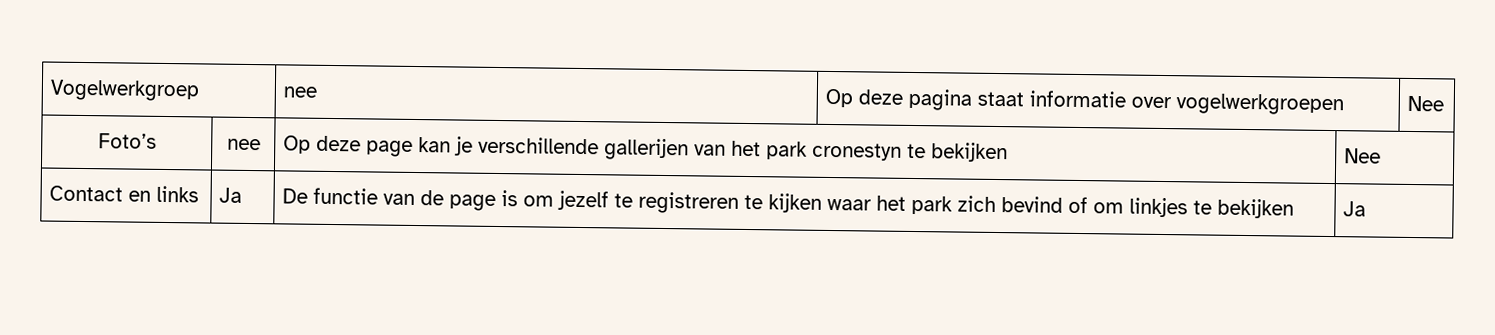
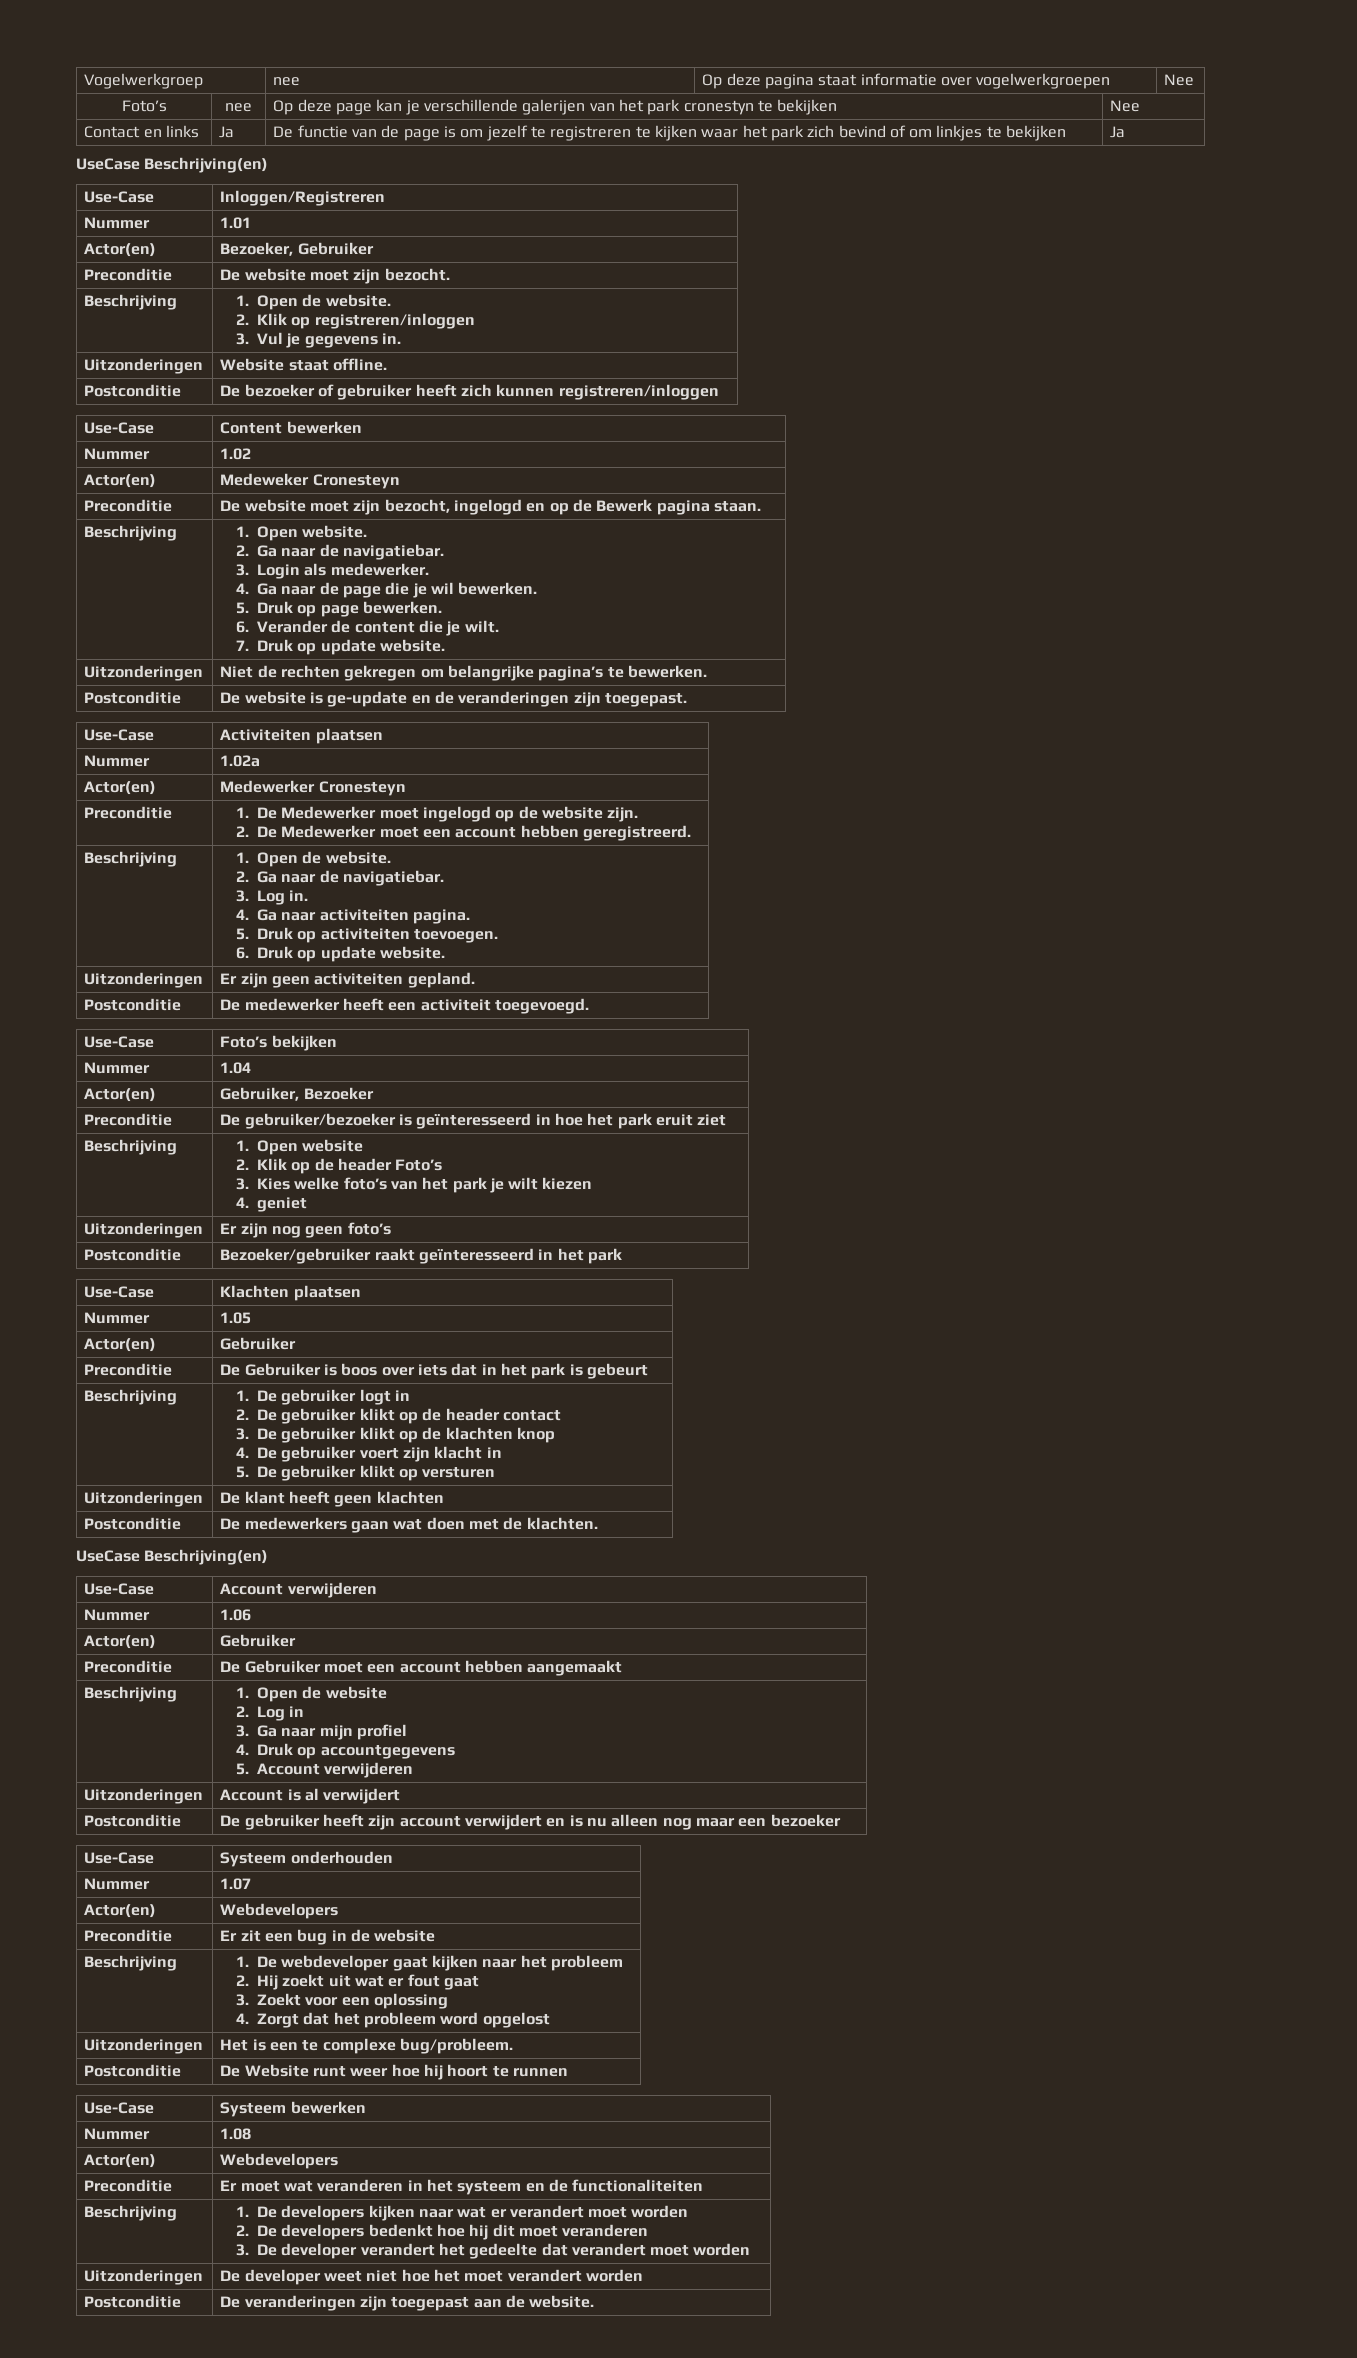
[603,138,689,161] gallerijen -> [522,99,586,115] galerijen
(1366, 209) none -> [76,157,269,173] [84,191,155,203] [220,190,386,206] [84,217,151,229] [220,217,252,229] [84,243,157,257] [220,242,374,256] [84,268,173,281] [220,268,450,284] [84,294,178,310] [235,294,391,310] [235,313,475,329] [235,332,401,348] [84,358,204,374] [220,358,388,371] [84,384,182,397] [220,384,719,400] [84,422,155,434] [220,421,362,434] [84,448,151,460] [220,448,252,460] [84,474,157,488] [220,473,400,489] [84,499,173,512] [220,499,761,515] [84,525,178,541] [235,525,368,541] [235,544,444,560] [235,563,429,579] [235,582,538,598] [235,601,442,617] [235,620,499,636] [235,639,445,655] [84,665,204,681] [220,665,707,681] [84,691,182,704] [220,691,687,707] [84,729,155,741] [220,728,383,744] [84,755,151,767] [220,755,261,767] [84,781,157,795] [220,780,406,796] [84,806,173,819] [235,806,639,822] [235,825,691,841] [84,851,178,867] [235,851,391,867] [235,870,444,886] [235,890,309,905] [235,909,470,924] [235,927,498,943] [235,946,445,962] [84,972,204,988] [220,972,475,988] [84,998,182,1011] [220,998,590,1014] [84,1036,155,1048] [220,1035,337,1051] [84,1062,151,1074] [220,1062,252,1074] [84,1088,157,1102] [220,1087,374,1101] [84,1113,173,1126] [220,1113,727,1129] [84,1139,178,1155] [235,1139,364,1155] [235,1158,443,1174] [235,1177,593,1193] [235,1197,307,1212] [84,1222,204,1238] [220,1222,391,1238] [84,1248,182,1261] [220,1248,623,1264] [84,1286,155,1298] [220,1285,361,1301] [84,1312,151,1324] [220,1312,252,1324] [84,1338,157,1352] [220,1337,297,1350] [84,1363,173,1376] [220,1363,648,1379] [84,1389,178,1405] [235,1389,410,1405] [235,1408,561,1424] [235,1427,555,1443] [235,1446,502,1462] [235,1465,496,1481] [84,1491,204,1507] [220,1491,444,1507] [84,1517,182,1530] [220,1517,598,1533] [76,1549,269,1565] [84,1583,155,1595] [220,1582,377,1598] [84,1609,151,1621] [220,1609,252,1621] [84,1635,157,1649] [220,1634,297,1647] [84,1660,173,1673] [220,1660,623,1676] [84,1686,178,1702] [235,1686,387,1702] [235,1706,305,1721] [235,1724,407,1740] [235,1743,455,1759] [235,1762,414,1778] [84,1788,204,1804] [220,1788,401,1804] [84,1814,182,1827] [220,1814,841,1830] [84,1852,155,1864] [220,1851,393,1867] [84,1878,151,1890] [220,1878,252,1890] [84,1904,157,1918] [220,1903,339,1919] [84,1929,173,1942] [220,1929,436,1945] [84,1955,178,1971] [235,1955,623,1971] [235,1974,479,1990] [235,1993,448,2009] [235,2012,550,2028] [84,2038,204,2054] [220,2038,514,2054] [84,2064,182,2077] [220,2064,568,2080] [84,2102,155,2114] [220,2101,366,2117] [84,2128,151,2140] [220,2128,252,2140] [84,2154,157,2168] [220,2153,339,2169] [84,2179,173,2192] [220,2179,704,2195] [84,2205,178,2221] [235,2205,689,2221] [235,2224,649,2240] [235,2243,751,2259] [84,2269,204,2285] [220,2269,643,2285] [84,2295,182,2308] [220,2295,595,2311] // UseCase Beschrijving(en) // Use-Case | Inloggen/Registreren // Nummer | 1.01 // Actor(en) | Bezoeker, Gebruiker // Preconditie | De website moet zijn bezocht. // Beschrijving | 1. Open de website. // 2. Klik op registreren/inloggen // 3. Vul je gegevens in. // Uitzonderingen | Website staat offline. // Postconditie | De bezoeker of gebruiker heeft zich kunnen registreren/inloggen // Use-Case | Content bewerken // Nummer | 1.02 // Actor(en) | Medeweker Cronesteyn // Preconditie | De website moet zijn bezocht, ingelogd en op de Bewerk pagina staan. // Beschrijving | 1. Open website. // 2. Ga naar de navigatiebar. // 3. Login als medewerker. // 4. Ga naar de page die je wil bewerken. // 5. Druk op page bewerken. // 6. Verander de content die je wilt. // 7. Druk op update website. // Uitzonderingen | Niet de rechten gekregen om belangrijke pagina’s te bewerken. // Postconditie | De website is ge-update en de veranderingen zijn toegepast. // Use-Case | Activiteiten plaatsen // Nummer | 1.02a // Actor(en) | Medewerker Cronesteyn // Preconditie | 1. De Medewerker moet ingelogd op de website zijn. // 2. De Medewerker moet een account hebben geregistreerd. // Beschrijving | 1. Open de website. // 2. Ga naar de navigatiebar. // 3. Log in. // 4. Ga naar activiteiten pagina. // 5. Druk op activiteiten toevoegen. // 6. Druk op update website. // Uitzonderingen | Er zijn geen activiteiten gepland. // Postconditie | De medewerker heeft een activiteit toegevoegd. // Use-Case | Foto’s bekijken // Nummer | 1.04 // Actor(en) | Gebruiker, Bezoeker // Preconditie | De gebruiker/bezoeker is geïnteresseerd in hoe het park eruit ziet // Beschrijving | 1. Open website // 2. Klik op de header Foto’s // 3. Kies welke foto’s van het park je wilt kiezen // 4. geniet // Uitzonderingen | Er zijn nog geen foto’s // Postconditie | Bezoeker/gebruiker raakt geïnteresseerd in het park // Use-Case | Klachten plaatsen // Nummer | 1.05 // Actor(en) | Gebruiker // Preconditie | De Gebruiker is boos over iets dat in het park is gebeurt // Beschrijving | 1. De gebruiker logt in // 2. De gebruiker klikt op de header contact // 3. De gebruiker klikt op de klachten knop // 4. De gebruiker voert zijn klacht in // 5. De gebruiker klikt op versturen // Uitzonderingen | De klant heeft geen klachten // Postconditie | De medewerkers gaan wat doen met de klachten. // UseCase Beschrijving(en) // Use-Case | Account verwijderen // Nummer | 1.06 // Actor(en) | Gebruiker // Preconditie | De Gebruiker moet een account hebben aangemaakt // Beschrijving | 1. Open de website // 2. Log in // 3. Ga naar mijn profiel // 4. Druk op accountgegevens // 5. Account verwijderen // Uitzonderingen | Account is al verwijdert // Postconditie | De gebruiker heeft zijn account verwijdert en is nu alleen nog maar een bezoeker // Use-Case | Systeem onderhouden // Nummer | 1.07 // Actor(en) | Webdevelopers // Preconditie | Er zit een bug in de website // Beschrijving | 1. De webdeveloper gaat kijken naar het probleem // 2. Hij zoekt uit wat er fout gaat // 3. Zoekt voor een oplossing // 4. Zorgt dat het probleem word opgelost // Uitzonderingen | Het is een te complexe bug/probleem. // Postconditie | De Website runt weer hoe hij hoort te runnen // Use-Case | Systeem bewerken // Nummer | 1.08 // Actor(en) | Webdevelopers // Preconditie | Er moet wat veranderen in het systeem en de functionaliteiten // Beschrijving | 1. De developers kijken naar wat er verandert moet worden // 2. De developers bedenkt hoe hij dit moet veranderen // 3. De developer verandert het gedeelte dat verandert moet worden // Uitzonderingen | De developer weet niet hoe het moet verandert worden // Postconditie | De veranderingen zijn toegepast aan de website.

